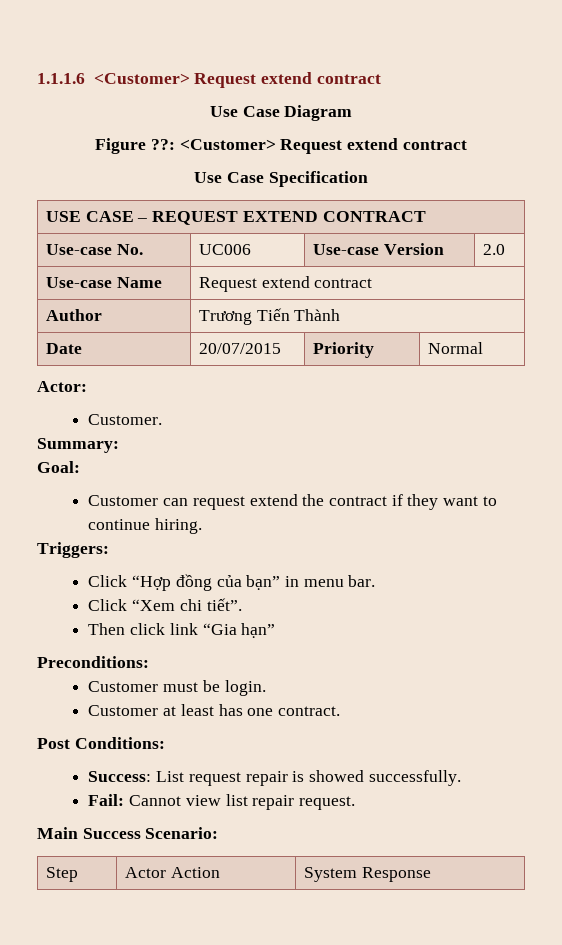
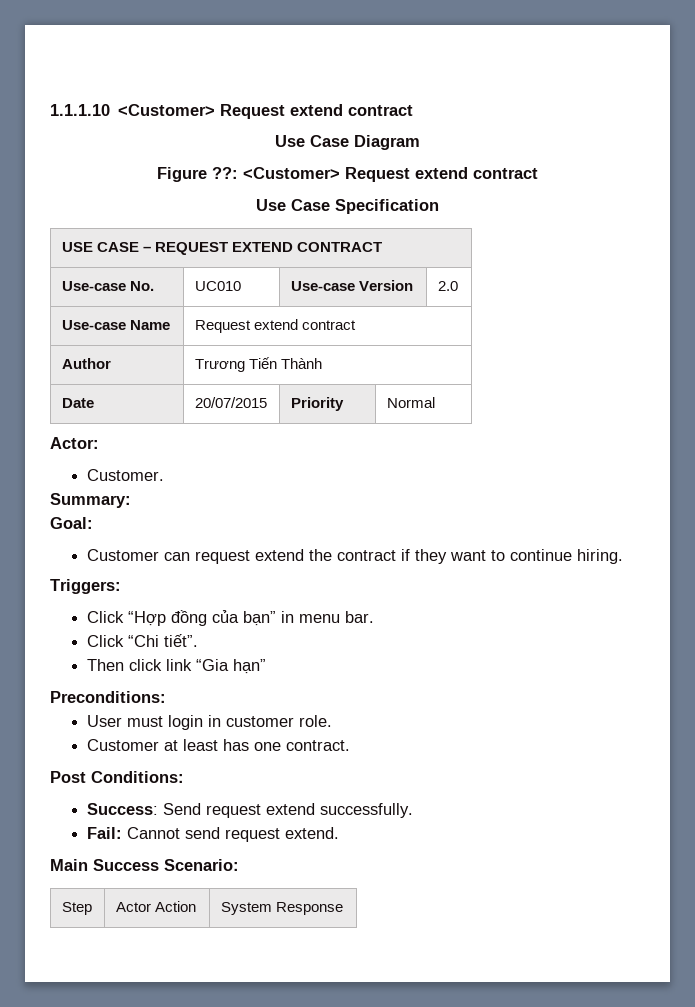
[37,73,85,84] 1.1.1.6 -> [50,104,110,116] 1.1.1.10
[198,244,251,255] UC006 -> [194,281,241,291] UC010
[132,599,202,611] “Xem chi -> [127,635,159,647] “Chi
[88,680,266,696] Customer must be login. -> [86,715,332,730] User must login in customer role.
[156,770,364,786] List request repair is showed -> [162,803,315,818] Send request extend
[185,794,355,810] view list repair request. -> [184,827,339,842] send request extend.

